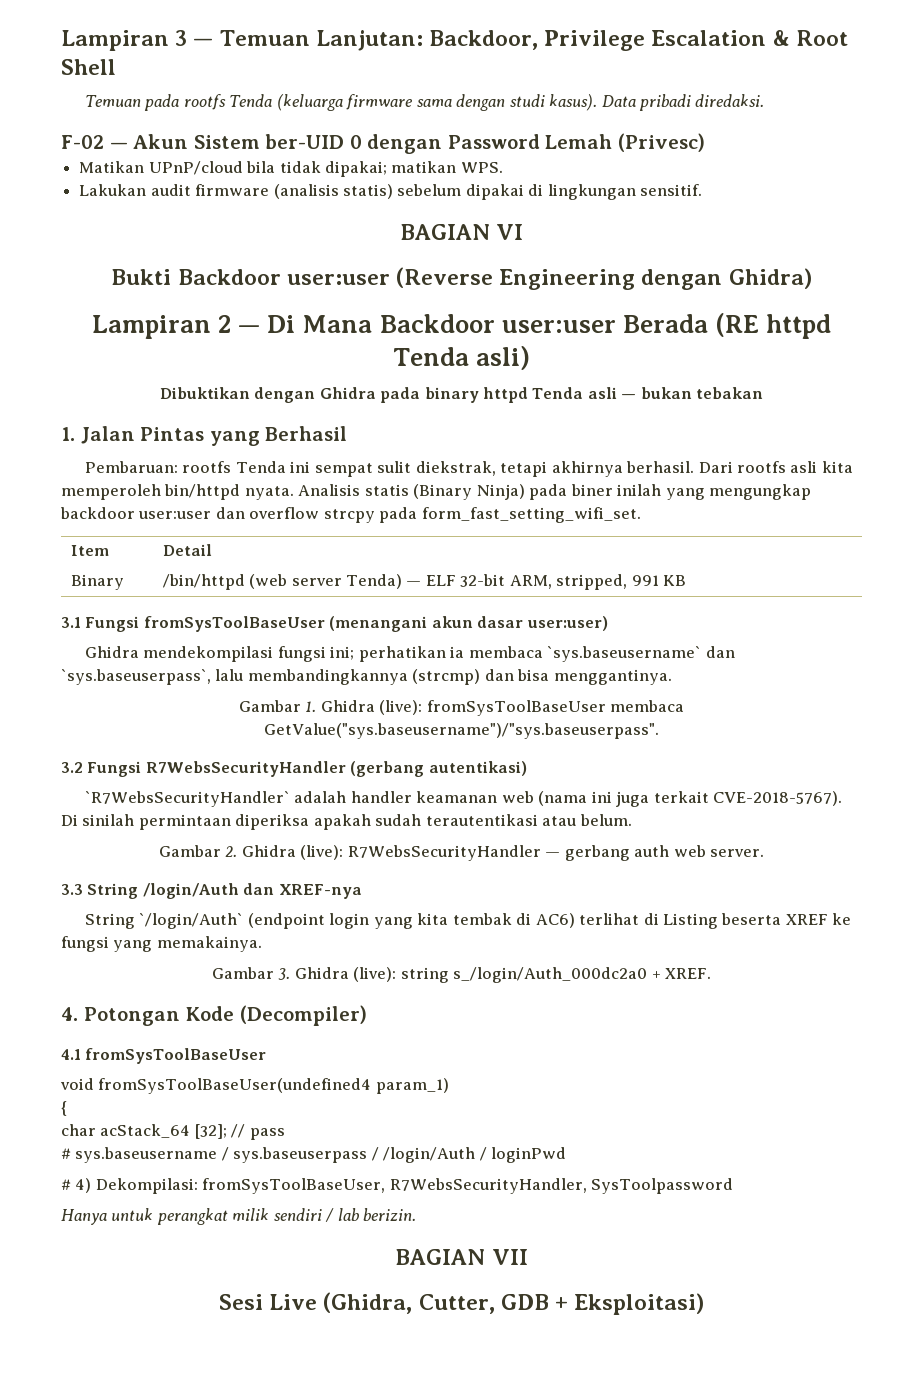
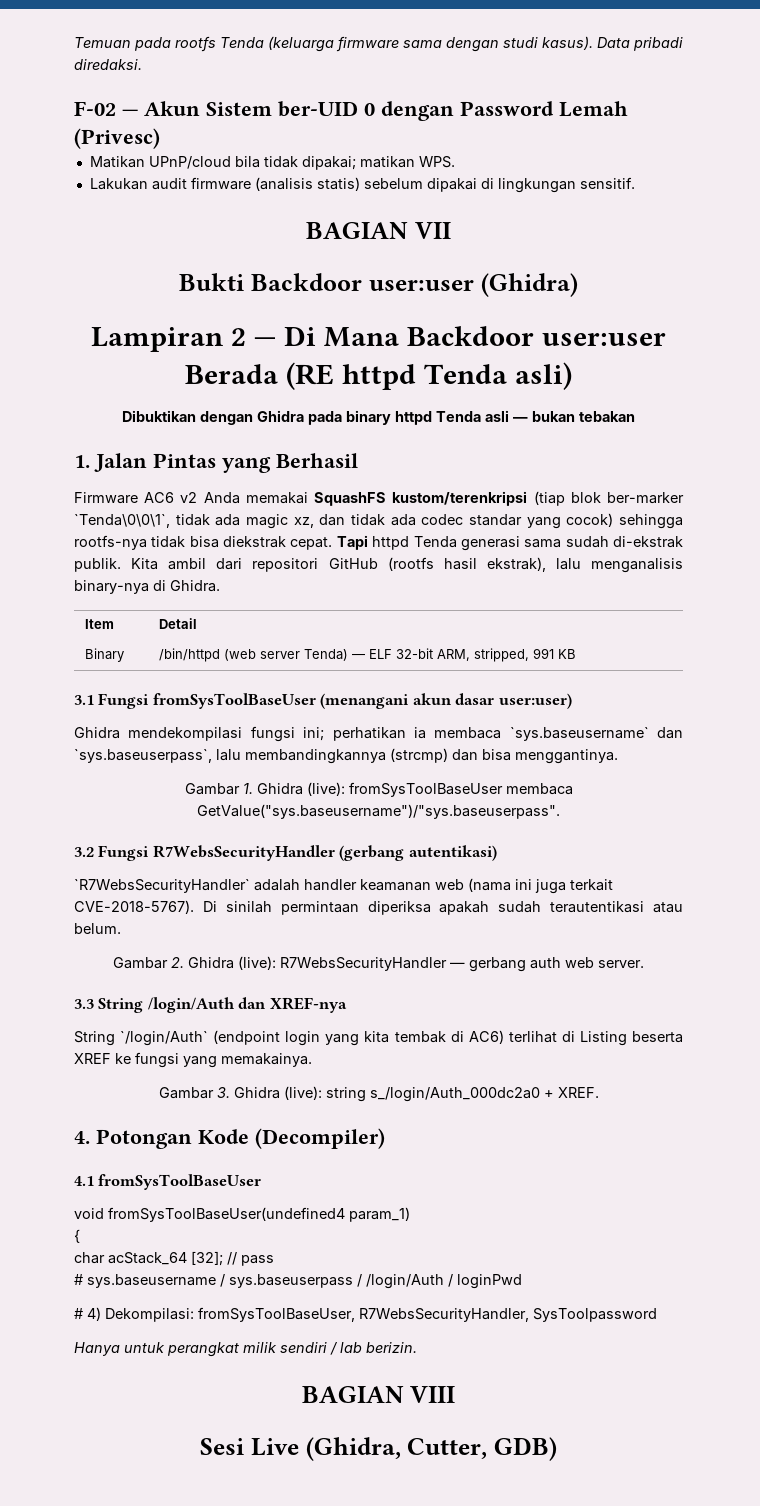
[61,30,848,51] [61,59,116,75] Lampiran 3 — Temuan Lanjutan: Backdoor, Privilege Escalation & Root Shell // -> (74, 42) none
[496,224,524,240] VI -> [414,222,451,239] VII
[396,267,812,290] (Reverse Engineering dengan Ghidra) -> [480,273,578,297] (Ghidra)
[85,461,853,477] [61,484,812,500] [60,507,641,523] Pembaruan: rootfs Tenda ini sempat sulit diekstrak, tetapi akhirnya berhasil. Dari rootfs asli kita memperoleh bin/httpd nyata. Analisis statis (Binary Ninja) pada biner inilah yang mengungkap backdoor user:user dan overflow strcpy pada form_fast_setting_wifi_set. -> [74,491,684,506] [74,513,684,529] [74,535,684,551] [74,557,684,573] [74,580,220,594] Firmware AC6 v2 Anda memakai SquashFS kustom/terenkripsi (tiap blok ber-marker `Tenda\0\0\1`, tidak ada magic xz, dan tidak ada codec standar yang cocok) sehingga rootfs-nya tidak bisa diekstrak cepat. Tapi httpd Tenda generasi sama sudah di-ekstrak publik. Kita ambil dari repositori GitHub (rootfs hasil ekstrak), lalu menganalisis binary-nya di Ghidra.
[491,1249,528,1265] VII -> [410,1386,456,1403] VIII
[500,1293,705,1315] GDB + Eksploitasi) -> [494,1437,558,1461] GDB)

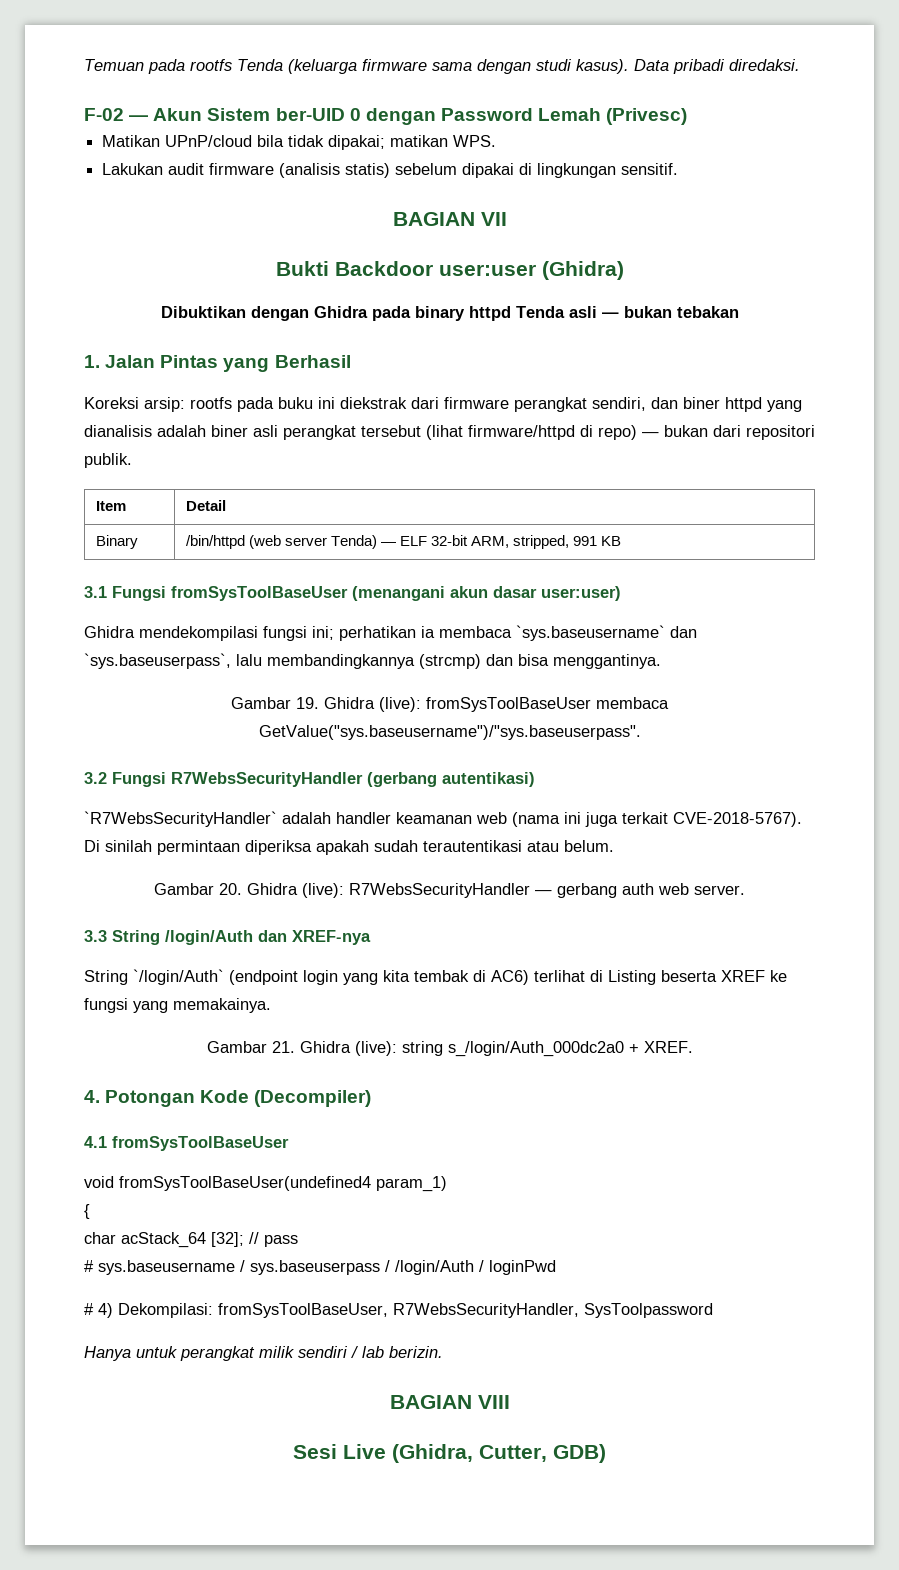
[91,326,666,352] [185,362,572,390] // Lampiran 2 — Di Mana Backdoor user:user Berada (RE httpd Tenda asli) -> (624, 270) none
[74,491,684,506] [74,513,684,529] [74,535,684,551] [74,557,684,573] [74,580,220,594] Firmware AC6 v2 Anda memakai SquashFS kustom/terenkripsi (tiap blok ber-marker `Tenda\0\0\1`, tidak ada magic xz, dan tidak ada codec standar yang cocok) sehingga rootfs-nya tidak bisa diekstrak cepat. Tapi httpd Tenda generasi sama sudah di-ekstrak publik. Kita ambil dari repositori GitHub (rootfs hasil ekstrak), lalu menganalisis binary-nya di Ghidra. -> [84,397,802,412] [84,425,815,440] [84,453,132,468] Koreksi arsip: rootfs pada buku ini diekstrak dari firmware perangkat sendiri, dan biner httpd yang dianalisis adalah biner asli perangkat tersebut (lihat firmware/httpd di repo) — bukan dari repositori publik.
[242,783,253,794] 1. -> [296,697,319,709] 19.
[171,957,184,968] 2. -> [219,883,242,895] 20.
[216,1087,230,1098] 3. -> [271,1041,295,1053] 21.

